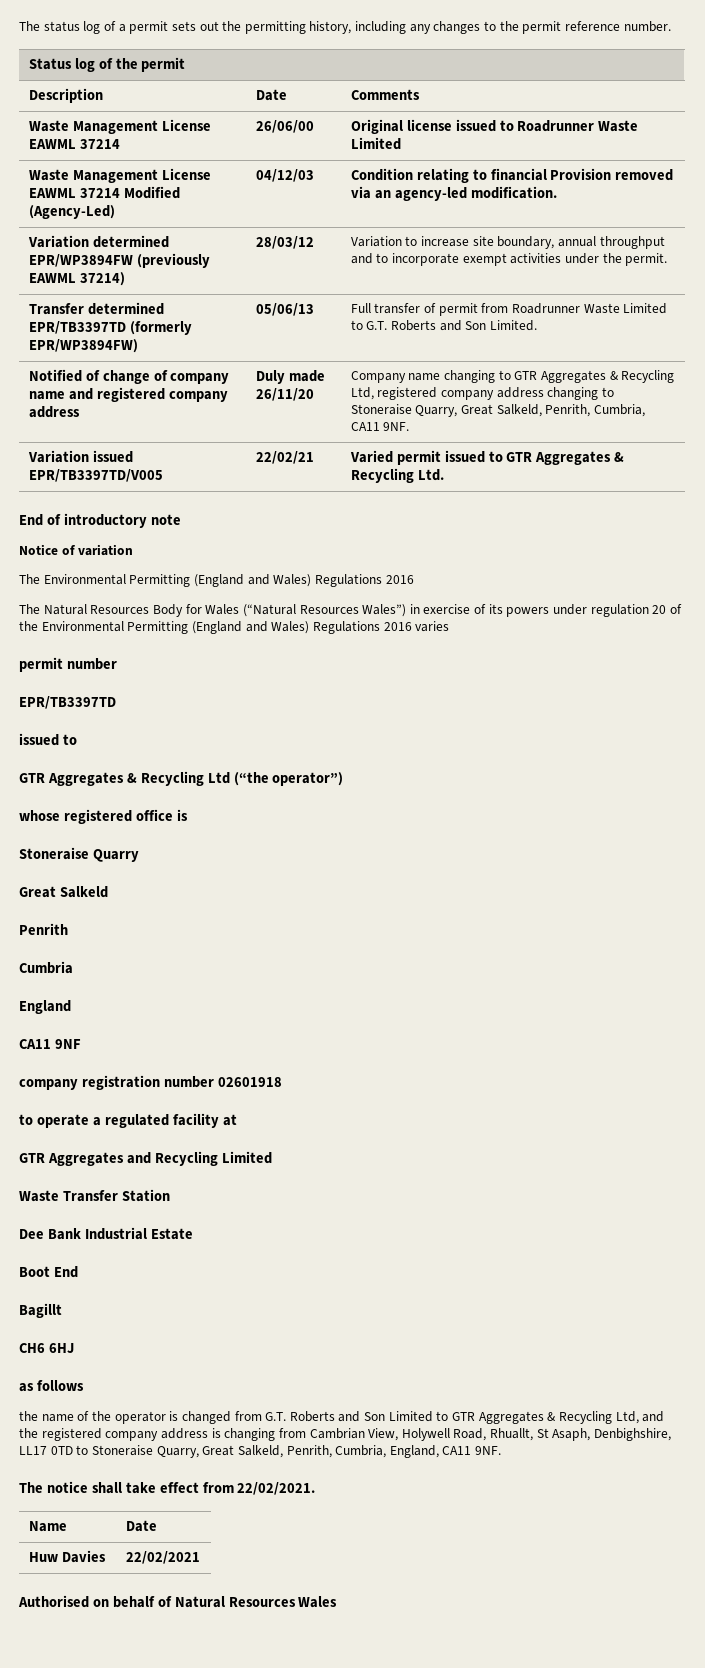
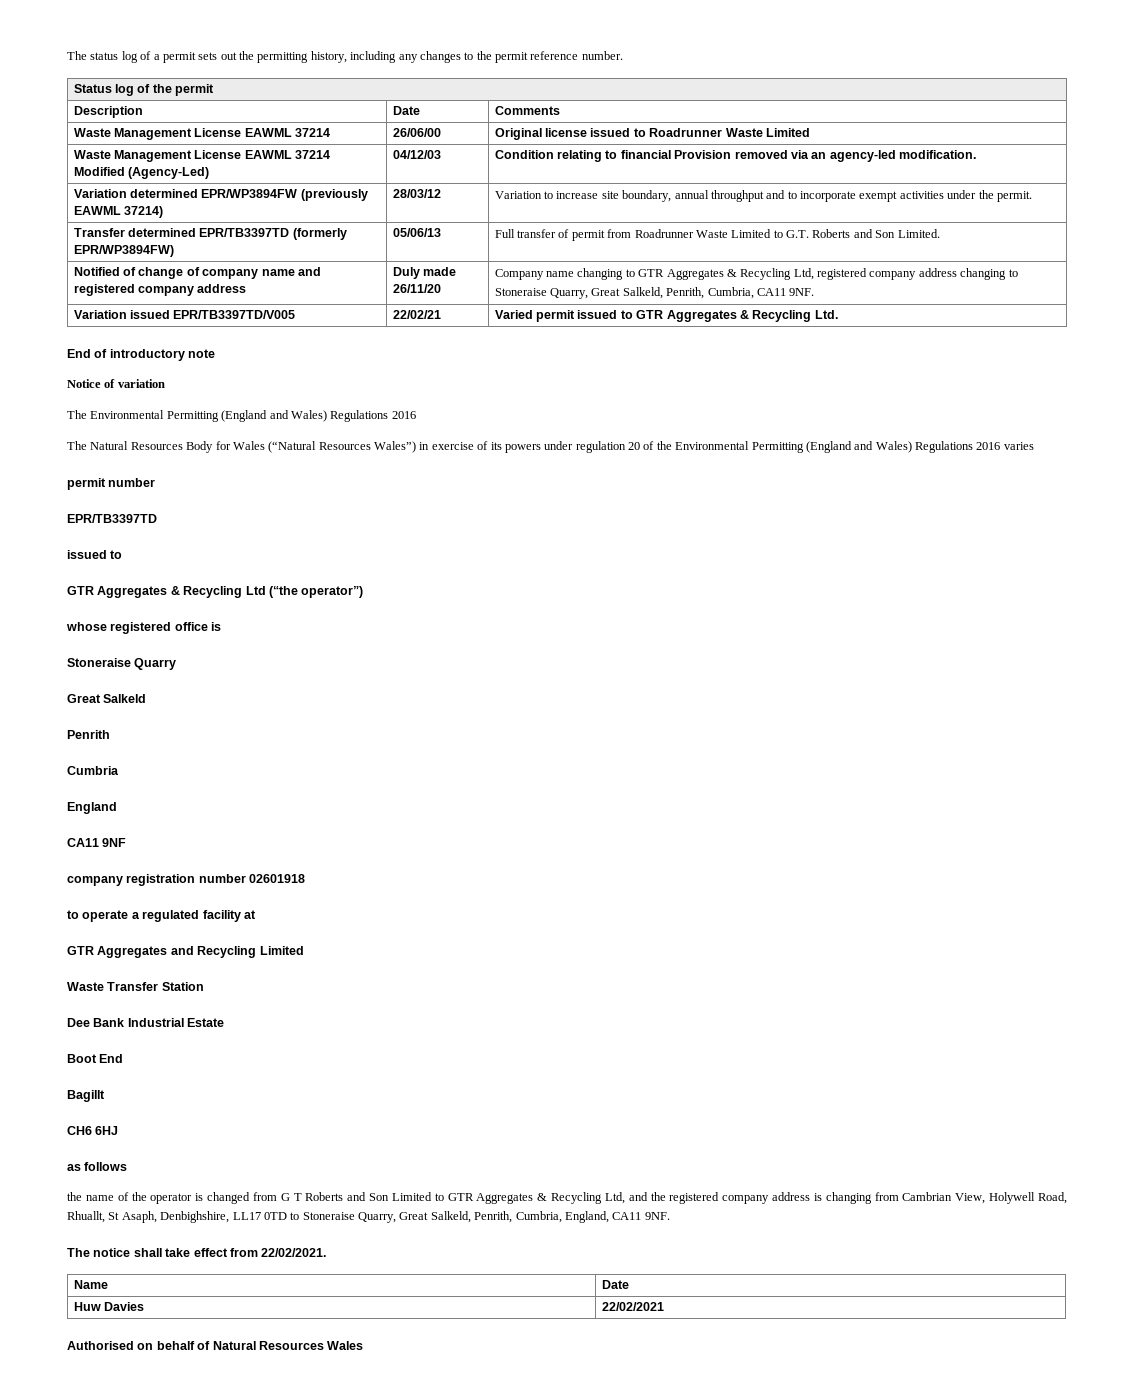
[265,1412,287,1421] G.T. -> [280,1193,302,1201] G T

